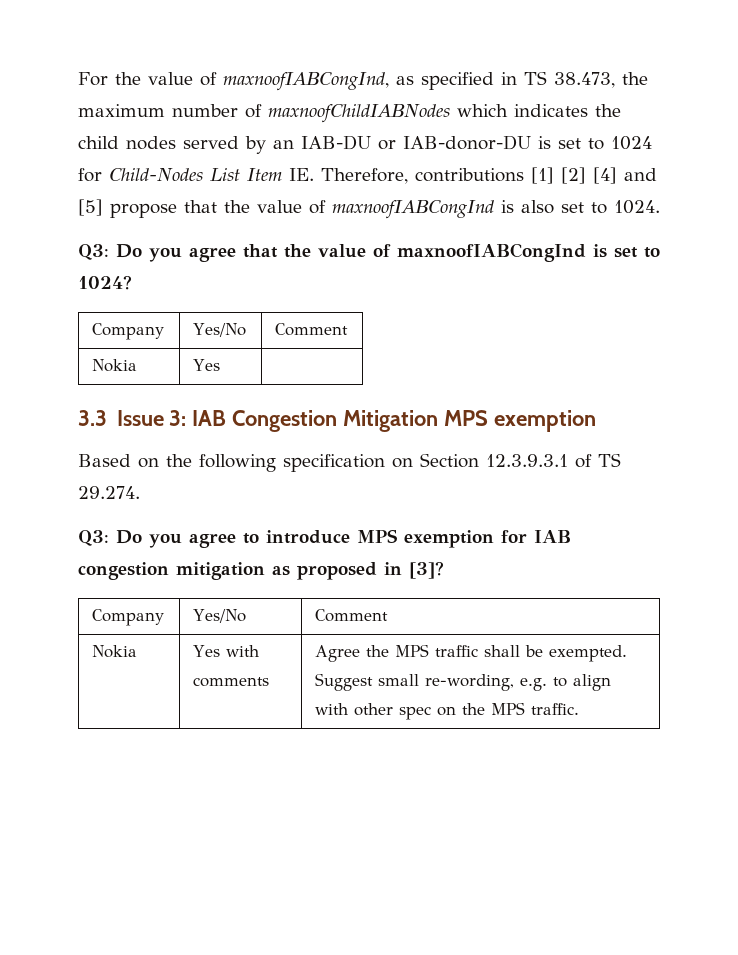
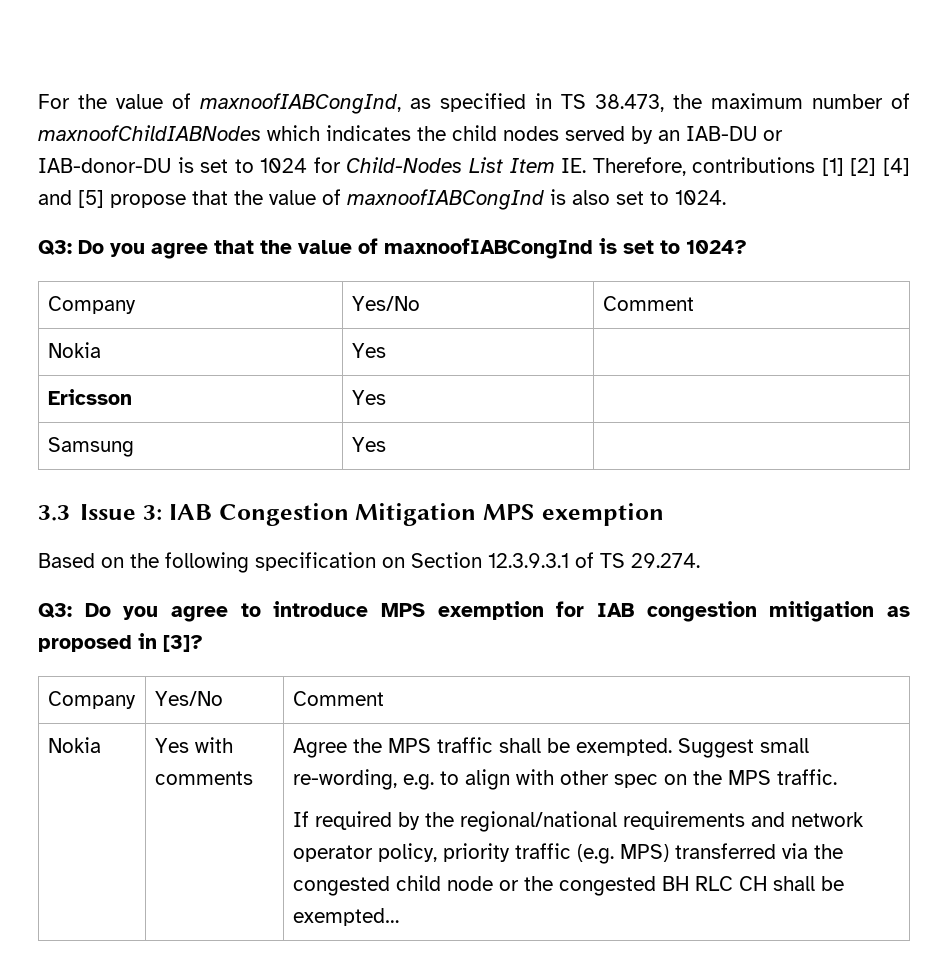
(221, 365) none -> [47,389,132,405] [351,390,386,405] [47,437,134,457] [351,437,386,452] // Ericsson | Yes | // Samsung | Yes |
(580, 709) none -> [292,811,864,832] [292,843,843,864] [292,875,844,896] [292,908,400,926] // If required by the regional/national requirements and network operator policy, priority traffic (e.g. MPS) transferred via the congested child node or the congested BH RLC CH shall be exempted…

